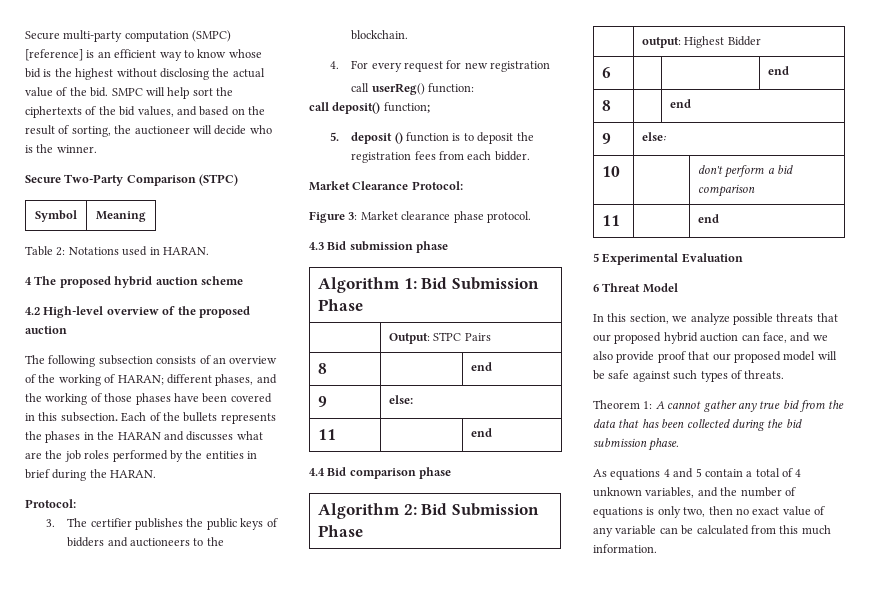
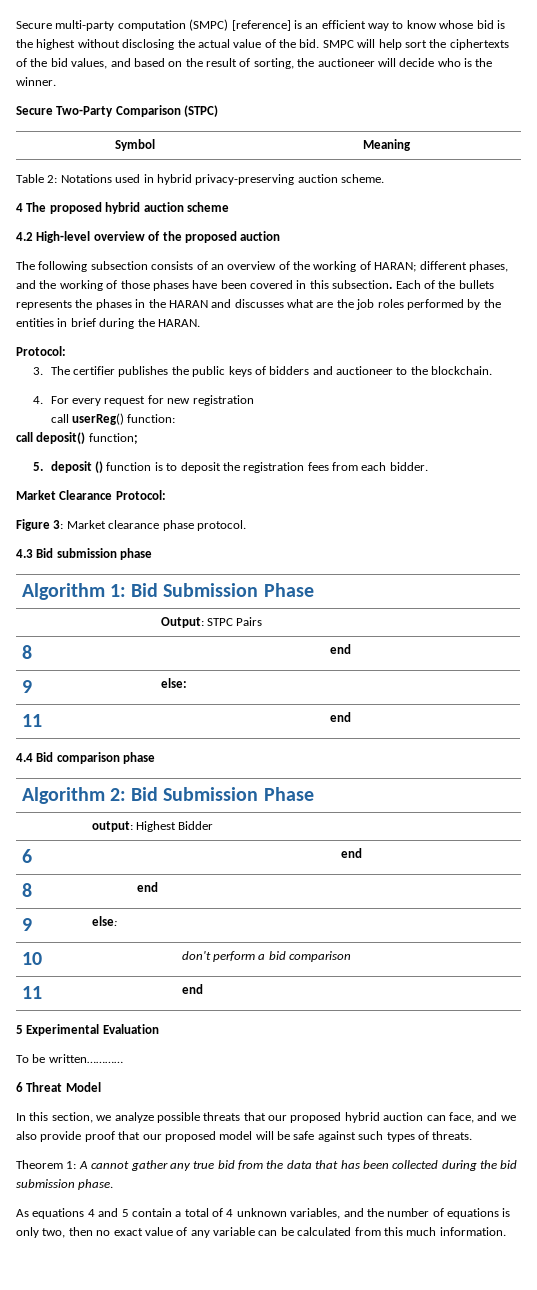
[162,247,209,255] HARAN. -> [156,174,384,185] hybrid privacy-preserving auction scheme.
[130,538,191,547] auctioneers -> [336,366,394,375] auctioneer
(743, 258) none -> [16,1054,123,1063] // To be written…………

